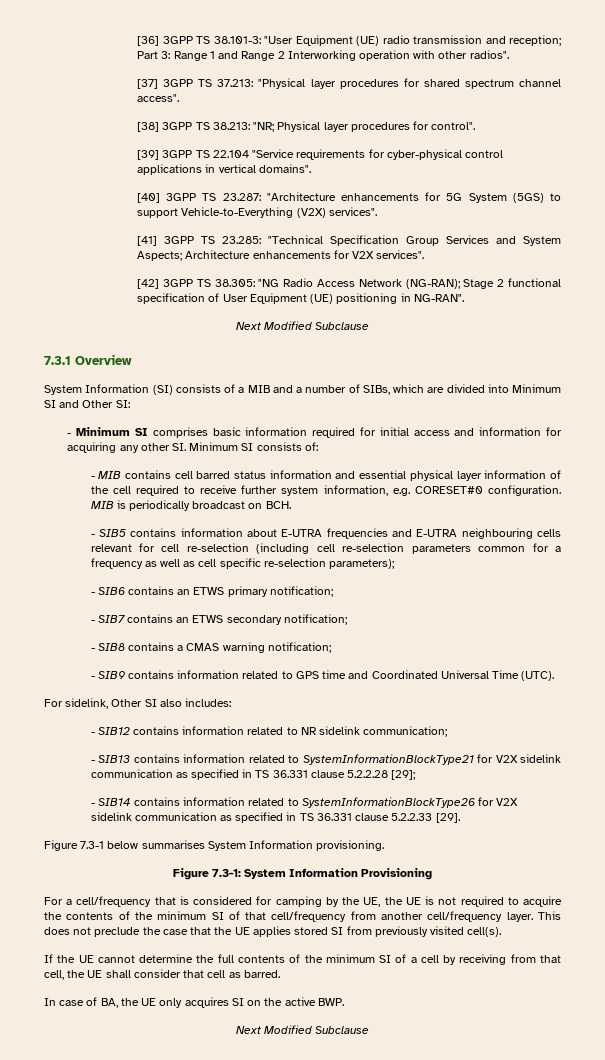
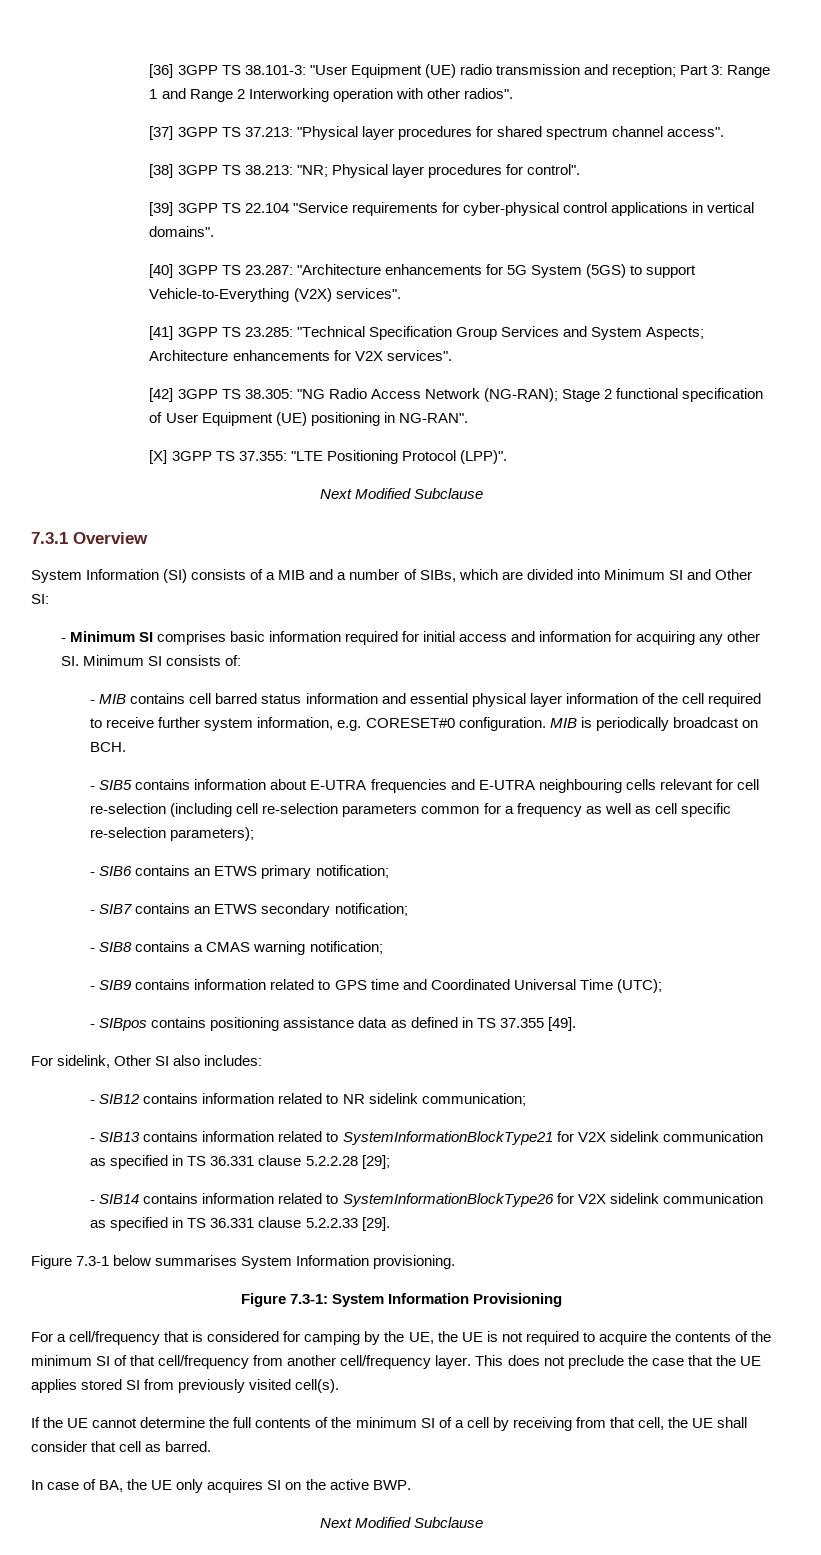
(464, 298) none -> [149,450,507,464] // [X] 3GPP TS 37.355: "LTE Positioning Protocol (LPP)".
[521,671,555,681] (UTC). -> [616,979,662,993] [90,1017,576,1031] (UTC); // - SIBpos contains positioning assistance data as defined in TS 37.355 [49].

